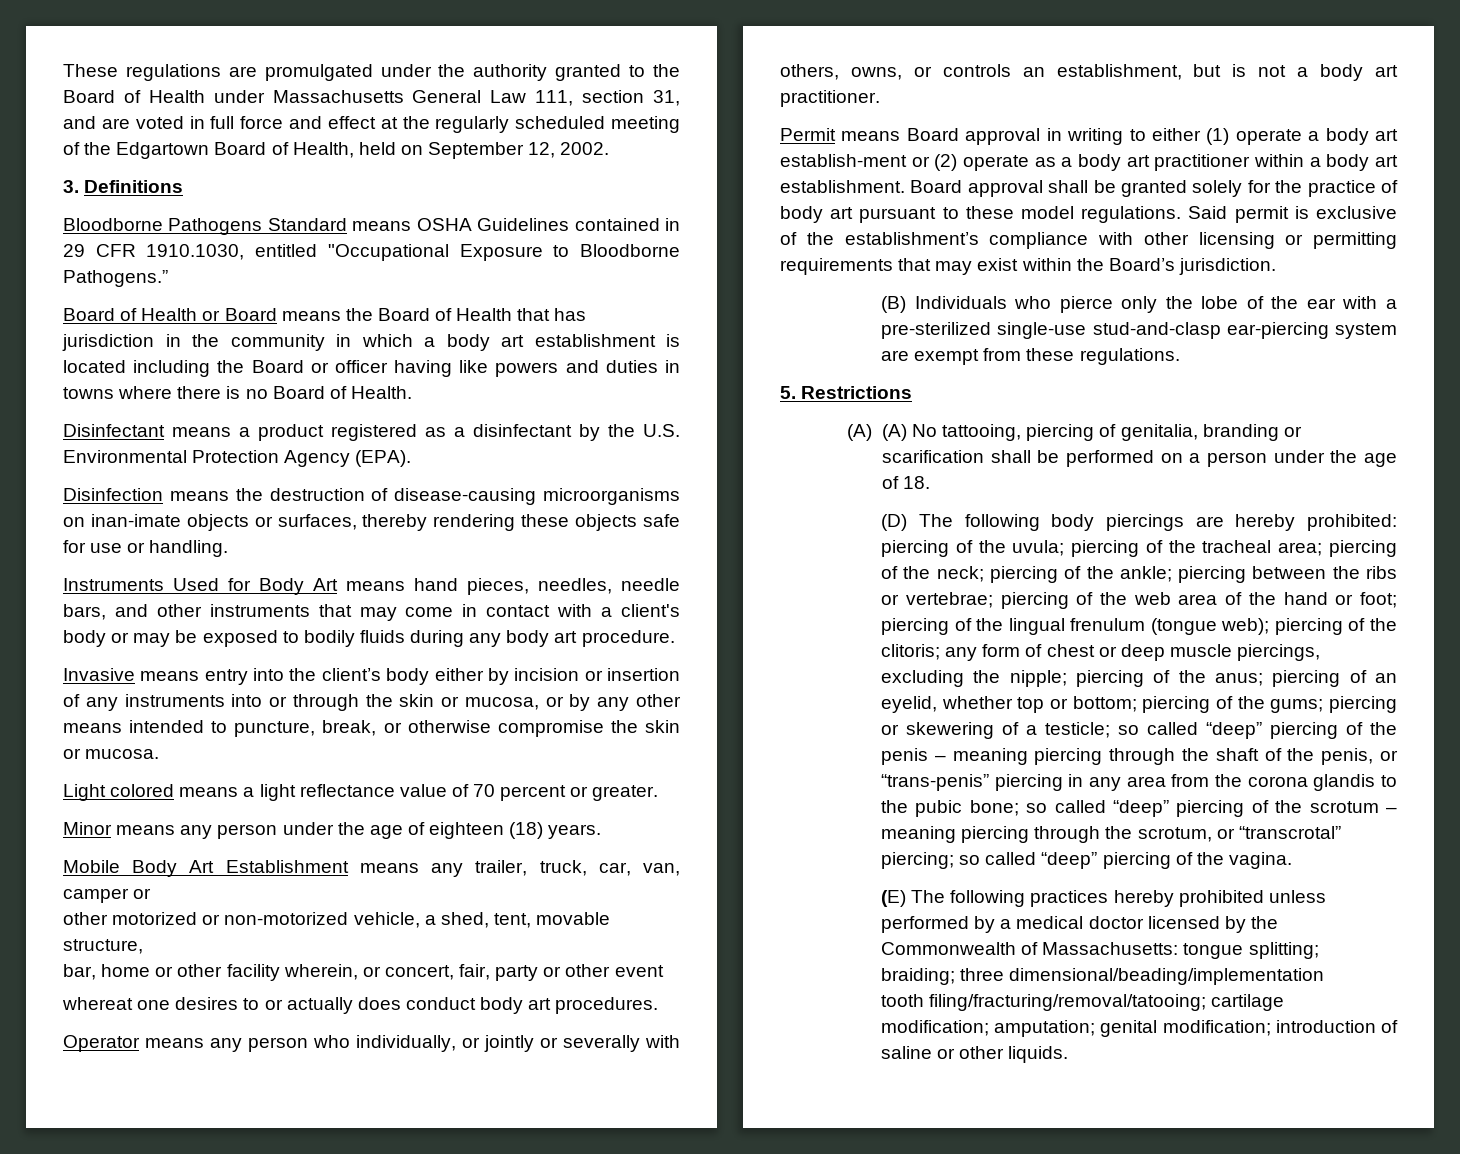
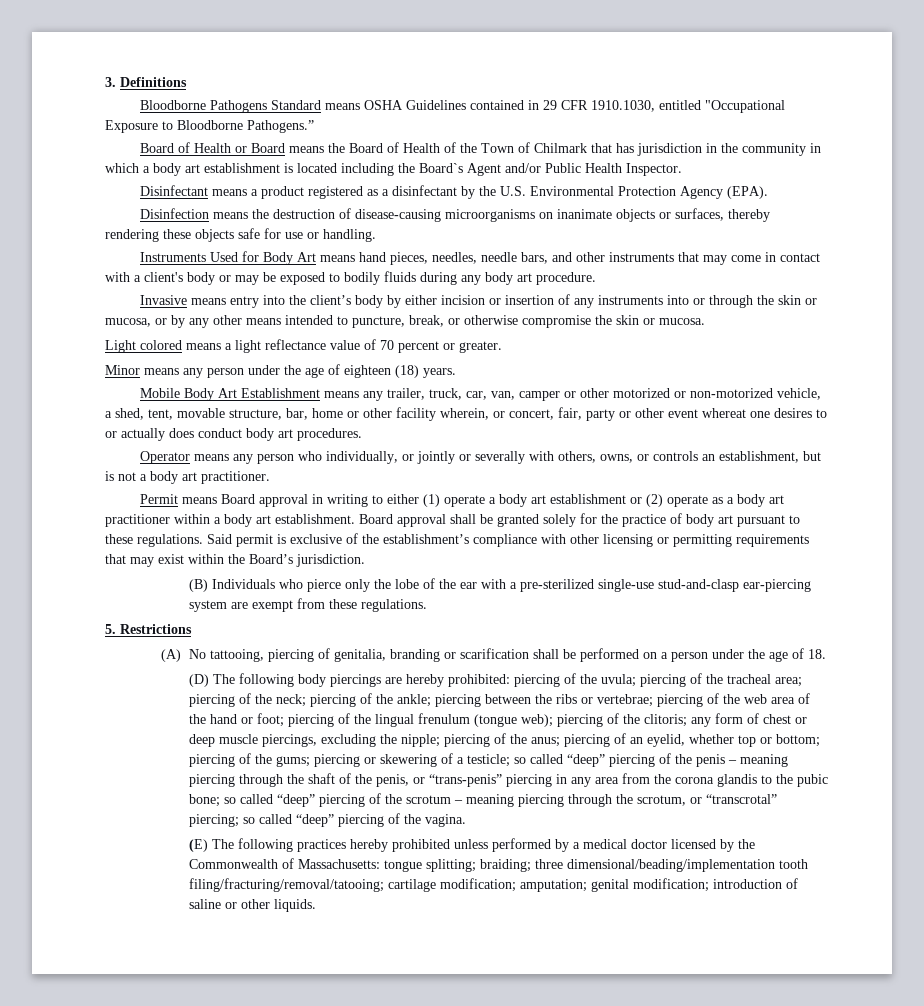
[63,64,681,81] [63,90,681,106] [63,116,680,133] [63,142,610,159] These regulations are promulgated under the authority granted to the Board of Health under Massachusetts General Law 111, section 31, and are voted in full force and effect at the regularly scheduled meeting of the Edgartown Board of Health, held on September 12, 2002. // -> (105, 82) none
(513, 314) none -> [444,142,588,153] of the Town of Chilmark
[251,360,680,377] [63,386,412,399] Board or officer having like powers and duties in towns where there is no Board of Health. -> [419,163,682,176] Board`s Agent and/or Public Health Inspector.
[90,514,181,527] inan-imate -> [557,209,613,219] inanimate
[434,668,509,685] either by -> [387,295,438,308] by either
(152, 893) // -> (577, 394) none
(143, 946) // -> (282, 414) none
(664, 971) // -> (698, 413) none
[780,154,907,167] establish-ment -> [550,494,627,504] establishment
[1021,206,1074,219] model -> (133, 539) none
[881,424,907,441] (A) -> (181, 655) none
(1325, 976) // -> (775, 865) none

